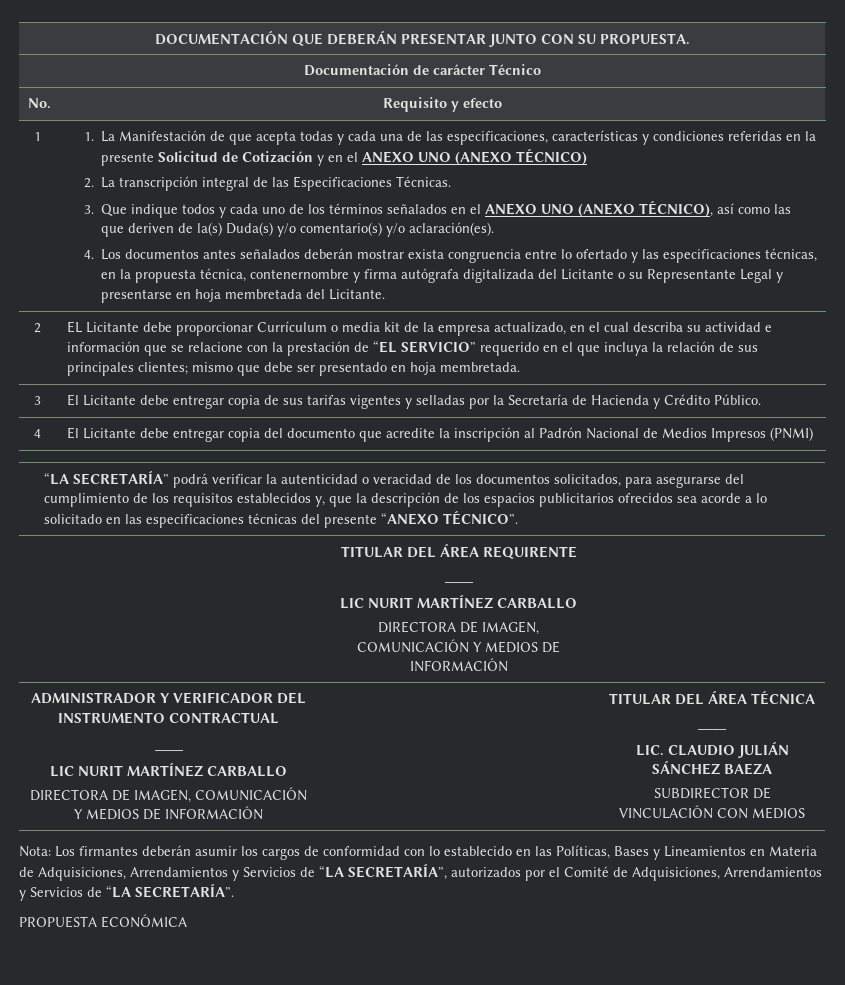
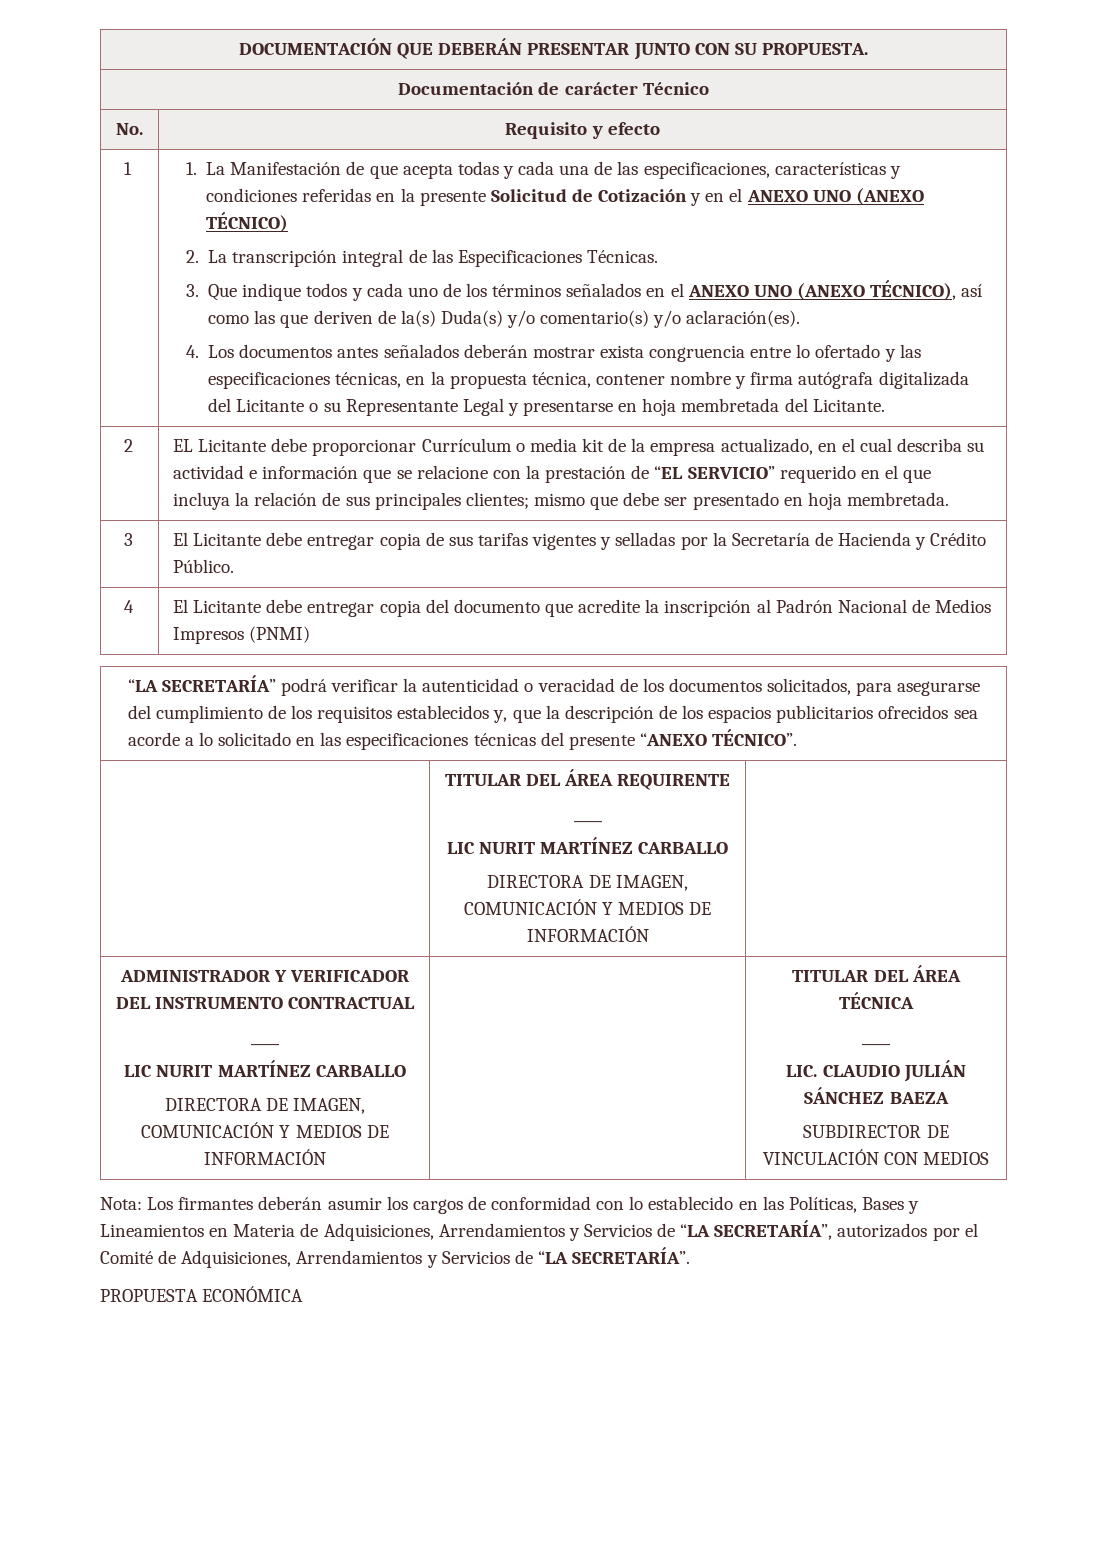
[250,269,350,279] contenernombre -> [595,371,732,385] contener nombre

